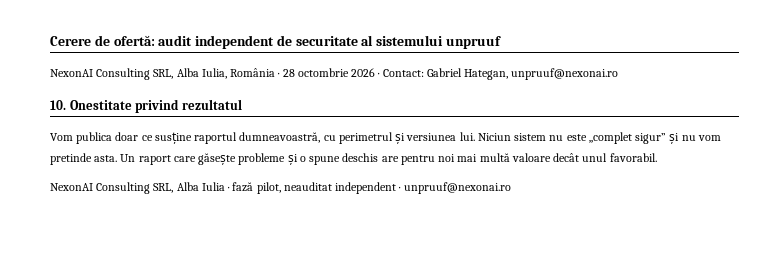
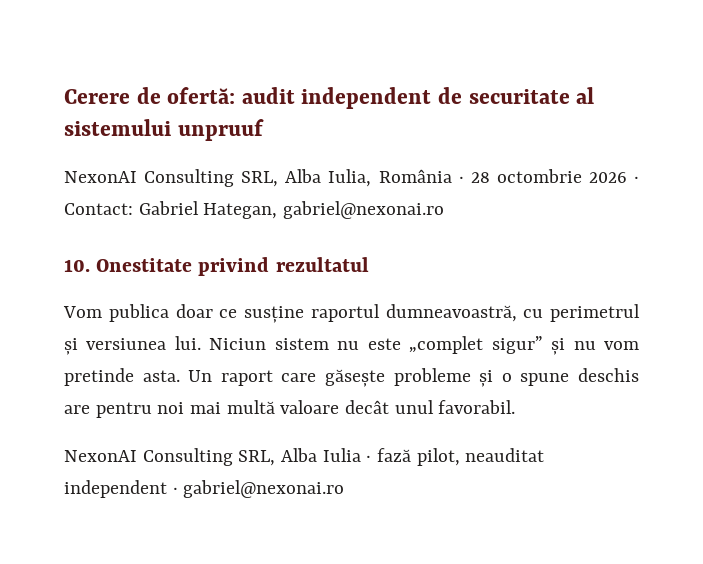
[511,68,619,80] unpruuf@nexonai.ro -> [283,201,445,219] gabriel@nexonai.ro
[403,182,511,194] unpruuf@nexonai.ro -> [183,480,345,498] gabriel@nexonai.ro

